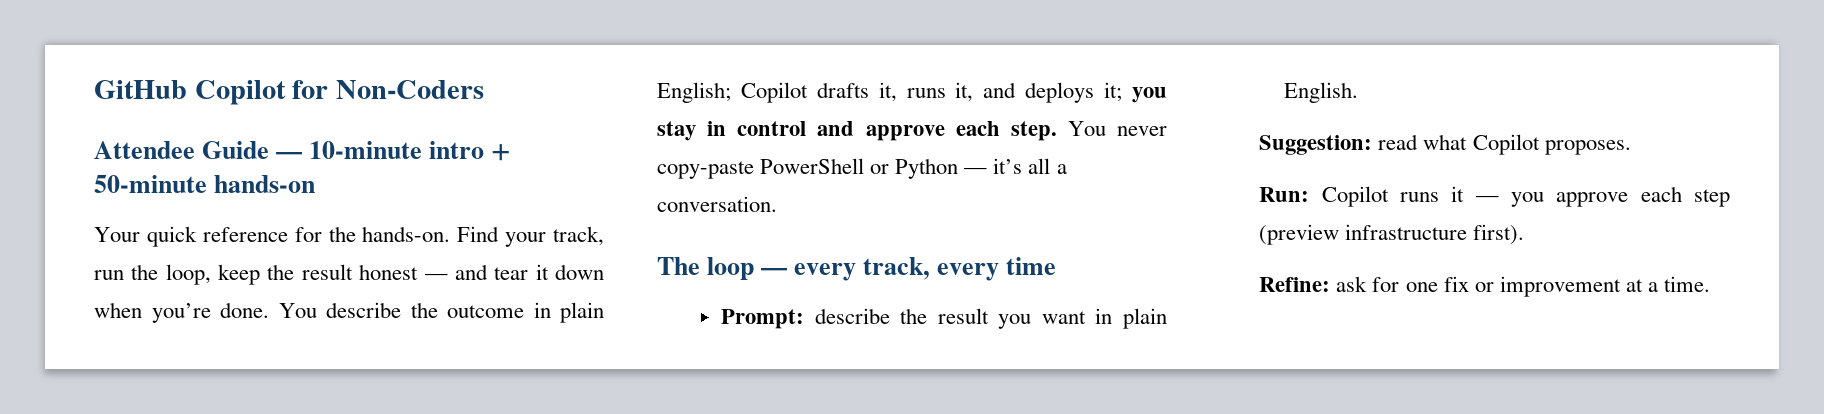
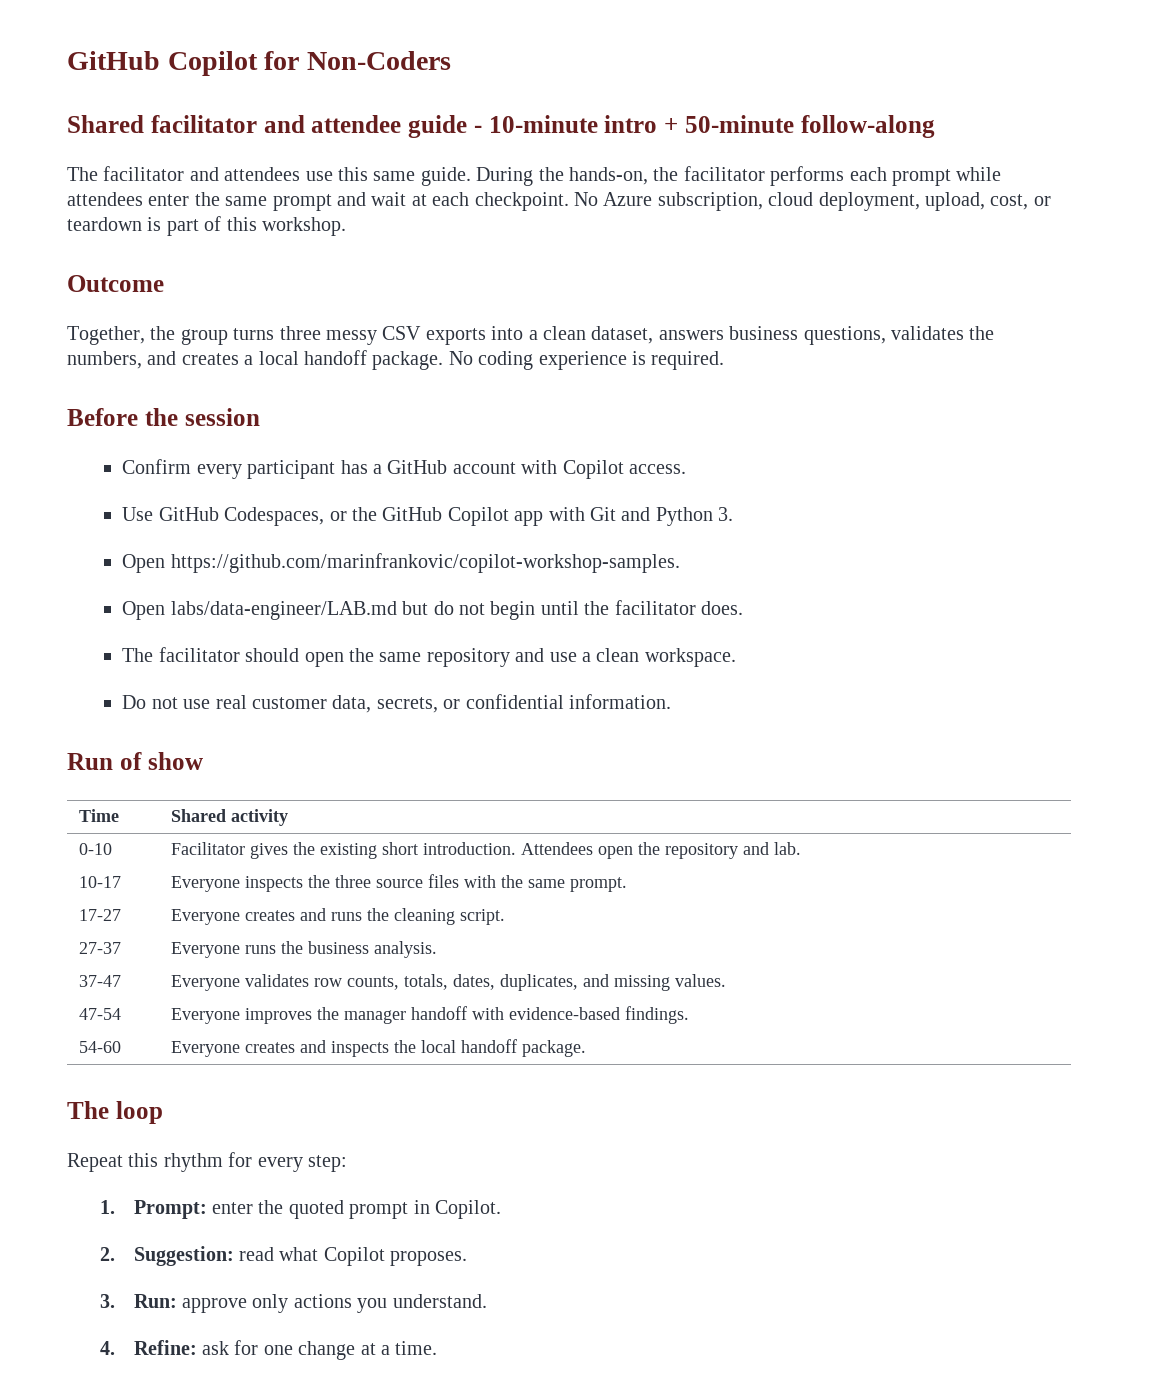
[94,141,512,161] [94,175,316,193] [94,226,604,247] [94,264,604,285] [94,302,604,323] [657,82,1167,103] [657,121,1167,141] [657,158,1067,179] [657,196,777,212] [657,257,1057,281] [721,308,1167,329] [1284,82,1359,103] Attendee Guide — 10-minute intro + 50-minute hands-on // Your quick reference for the hands-on. Find your track, run the loop, keep the result honest — and tear it down when you’re done. You describe the outcome in plain English; Copilot drafts it, runs it, and deploys it; you stay in control and approve each step. You never copy-paste PowerShell or Python — it’s all a conversation. // The loop — every track, every time // Prompt: describe the result you want in plain English. // -> [67,115,935,138] [67,166,1002,186] [67,192,1051,211] [67,216,346,236] [67,275,164,292] [67,326,995,345] [67,350,725,370] [67,408,260,426] [122,459,686,479] [122,507,734,526] [122,553,680,573] [122,600,743,620] [122,647,736,667] [122,694,671,713] [67,752,203,770] [79,809,120,822] [171,809,289,826] [79,843,113,855] [171,842,802,859] [79,876,122,888] [171,874,628,892] [79,909,122,921] [171,908,506,925] [79,942,122,954] [171,941,438,958] [79,975,122,987] [171,974,727,991] [79,1008,122,1020] [171,1006,690,1024] [79,1041,122,1053] [171,1039,587,1057] [67,1101,163,1124] [67,1152,347,1172] [100,1200,502,1219] [100,1247,116,1261] Shared facilitator and attendee guide - 10-minute intro + 50-minute follow-along // The facilitator and attendees use this same guide. During the hands-on, the facilitator performs each prompt while attendees enter the same prompt and wait at each checkpoint. No Azure subscription, cloud deployment, upload, cost, or teardown is part of this workshop. // Outcome // Together, the group turns three messy CSV exports into a clean dataset, answers business questions, validates the numbers, and creates a local handoff package. No coding experience is required. // Before the session // Confirm every participant has a GitHub account with Copilot access. // Use GitHub Codespaces, or the GitHub Copilot app with Git and Python 3. // Open https://github.com/marinfrankovic/copilot-workshop-samples. // Open labs/data-engineer/LAB.md but do not begin until the facilitator does. // The facilitator should open the same repository and use a clean workspace. // Do not use real customer data, secrets, or confidential information. // Run of show // Time | Shared activity // 0-10 | Facilitator gives the existing short introduction. Attendees open the repository and lab. // 10-17 | Everyone inspects the three source files with the same prompt. // 17-27 | Everyone creates and runs the cleaning script. // 27-37 | Everyone runs the business analysis. // 37-47 | Everyone validates row counts, totals, dates, duplicates, and missing values. // 47-54 | Everyone improves the manager handoff with evidence-based findings. // 54-60 | Everyone creates and inspects the local handoff package. // The loop // Repeat this rhythm for every step: // 1. Prompt: enter the quoted prompt in Copilot. // 2.
[1259,186,1730,207] [1259,224,1525,245] Run: Copilot runs it — you approve each step (preview infrastructure first). // -> [100,1294,487,1313] [100,1341,116,1355] 3. Run: approve only actions you understand. // 4.
[1443,276,1621,297] fix or improvement -> [298,1341,356,1360] change

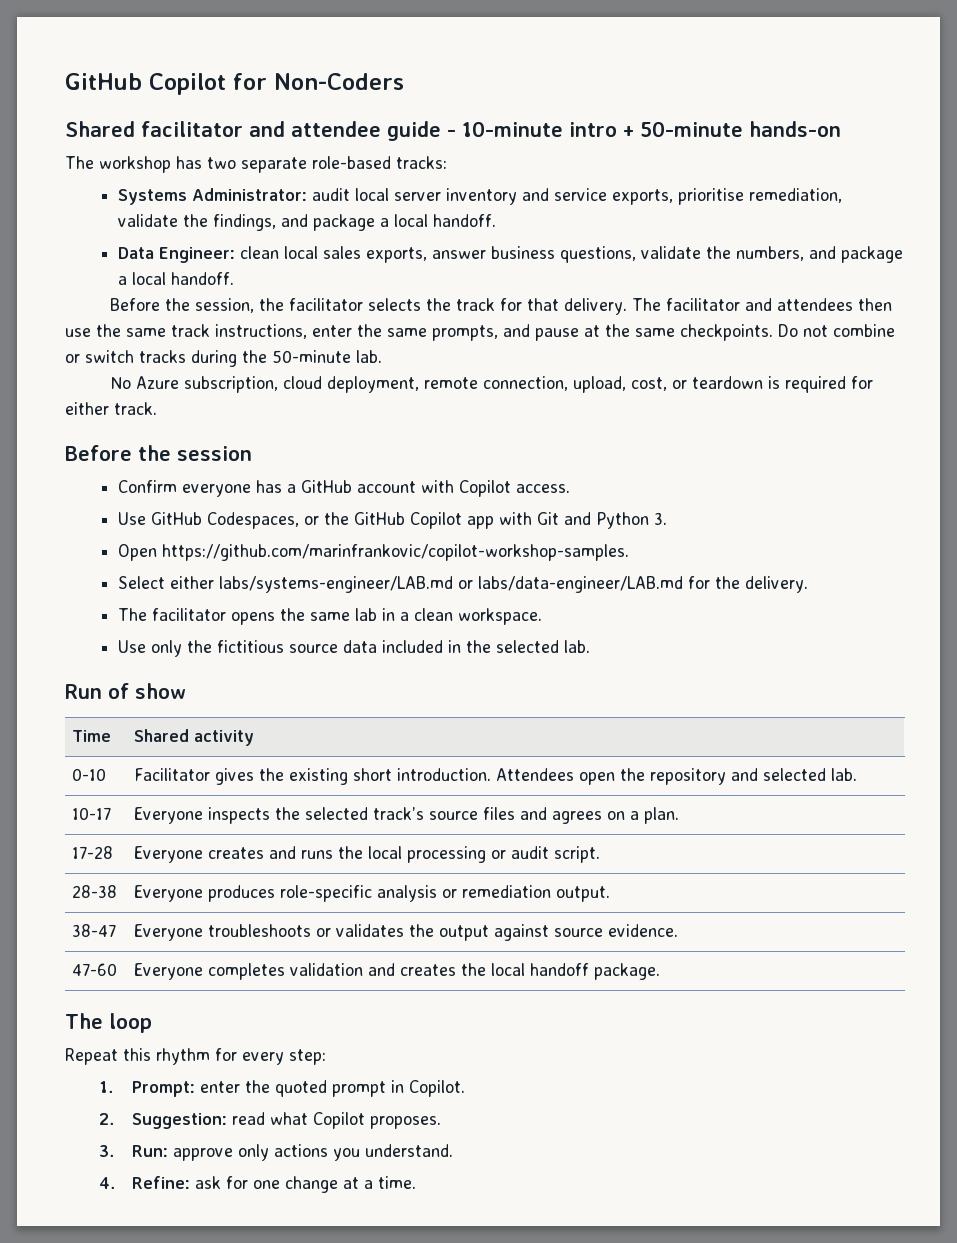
[800,115,935,138] [67,166,1002,186] [67,192,569,211] follow-along // The facilitator and attendees use this same guide. During the hands-on, the facilitator performs each prompt while attendees enter the same prompt and wait at each checkpoint. -> [749,121,841,137] [65,156,447,173] [117,188,842,205] [117,214,496,231] [117,246,903,263] [117,272,234,285] [110,298,893,315] [65,324,895,341] [65,350,382,367] hands-on // The workshop has two separate role-based tracks: // Systems Administrator: audit local server inventory and service exports, prioritise remediation, validate the findings, and package a local handoff. // Data Engineer: clean local sales exports, answer business questions, validate the numbers, and package a local handoff. // Before the session, the facilitator selects the track for that delivery. The facilitator and attendees then use the same track instructions, enter the same prompts, and pause at the same checkpoints. Do not combine or switch tracks during the 50-minute lab. //
(920, 201) none -> [424,376,569,391] remote connection,
[166,216,346,236] [67,275,164,292] [67,326,995,345] [67,350,725,370] part of this workshop. // Outcome // Together, the group turns three messy CSV exports into a clean dataset, answers business questions, validates the numbers, and creates a local handoff package. No coding experience is required. -> [785,376,874,393] [65,402,157,415] required for either track.
[196,460,336,479] every participant -> [181,484,251,497] everyone
[122,600,743,620] [122,647,736,667] [122,694,671,713] Open labs/data-engineer/LAB.md but do not begin until the facilitator does. // The facilitator should open the same repository and use a clean workspace. // Do not use real customer data, secrets, or confidential information. -> [117,576,808,593] [117,608,542,625] [117,640,590,657] Select either labs/systems-engineer/LAB.md or labs/data-engineer/LAB.md for the delivery. // The facilitator opens the same lab in a clean workspace. // Use only the fictitious source data included in the selected lab.
(770, 848) none -> [763,768,827,781] selected
[335,874,628,892] [79,909,122,921] three source files with the same prompt. // 17-27 -> [305,807,680,824] [72,846,114,859] selected track’s source files and agrees on a plan. // 17-28
[394,908,456,925] cleaning -> [368,846,550,863] local processing or audit
[79,942,122,954] [171,941,438,958] [79,975,122,987] [171,974,727,991] [79,1008,122,1020] [171,1006,690,1024] [79,1041,122,1053] [171,1040,390,1057] 27-37 | Everyone runs the business analysis. // 37-47 | Everyone validates row counts, totals, dates, duplicates, and missing values. // 47-54 | Everyone improves the manager handoff with evidence-based findings. // 54-60 | Everyone creates and inspects -> [72,885,118,898] [134,885,611,902] [72,924,117,937] [134,924,679,941] [72,963,118,976] [134,963,457,980] 28-38 | Everyone produces role-specific analysis or remediation output. // 38-47 | Everyone troubleshoots or validates the output against source evidence. // 47-60 | Everyone completes validation and creates

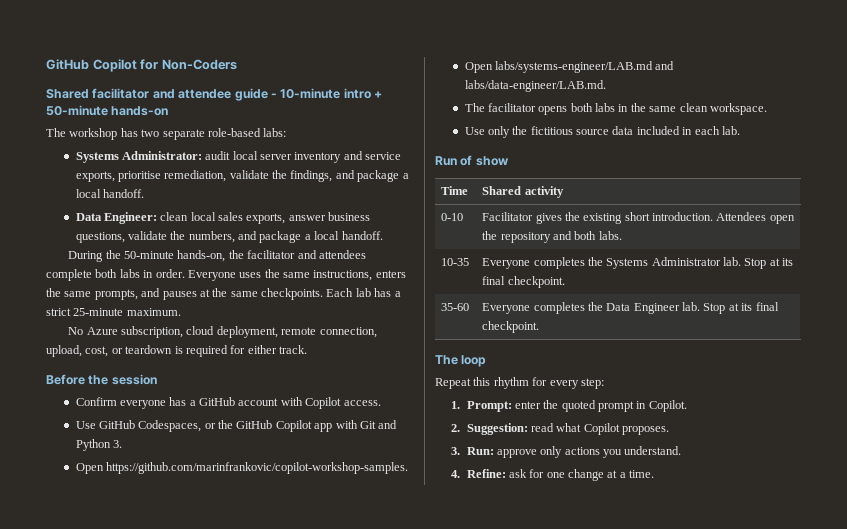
[396,156,447,169] tracks: -> [263,128,287,137] labs:
[110,298,893,315] [65,324,352,339] Before the session, the facilitator selects the track for that delivery. The facilitator and attendees then use the same track instructions, enter -> [68,250,366,262] [46,269,406,281] During the 50-minute hands-on, the facilitator and attendees complete both labs in order. Everyone uses the same instructions, enters
[535,328,579,341] pause -> [162,291,197,300] pauses
[778,324,895,337] [65,350,382,367] Do not combine or switch tracks during the 50-minute lab. -> [326,288,401,297] [46,308,181,316] Each lab has a strict 25-minute maximum.
[117,576,808,593] [117,608,409,625] Select either labs/systems-engineer/LAB.md or labs/data-engineer/LAB.md for the delivery. // The facilitator opens the same lab in a -> [464,61,675,73] [464,80,606,92] [464,103,677,115] Open labs/systems-engineer/LAB.md and labs/data-engineer/LAB.md. // The facilitator opens both labs in the same
[465,640,559,653] the selected -> [694,126,720,135] each
[763,768,858,781] [72,807,112,820] [134,807,680,824] [72,846,114,859] [134,846,601,863] [72,885,118,898] [134,885,611,902] [72,924,117,937] [134,924,679,941] [72,963,118,976] [134,963,661,980] selected lab. // 10-17 | Everyone inspects the selected track’s source files and agrees on a plan. // 17-28 | Everyone creates and runs the local processing or audit script. // 28-38 | Everyone produces role-specific analysis or remediation output. // 38-47 | Everyone troubleshoots or validates the output against source evidence. // 47-60 | Everyone completes validation and creates the local handoff package. -> [574,231,622,240] [441,258,470,266] [482,257,794,269] [482,276,565,288] [441,303,470,311] [482,302,779,314] [482,321,540,333] both labs. // 10-35 | Everyone completes the Systems Administrator lab. Stop at its final checkpoint. // 35-60 | Everyone completes the Data Engineer lab. Stop at its final checkpoint.

